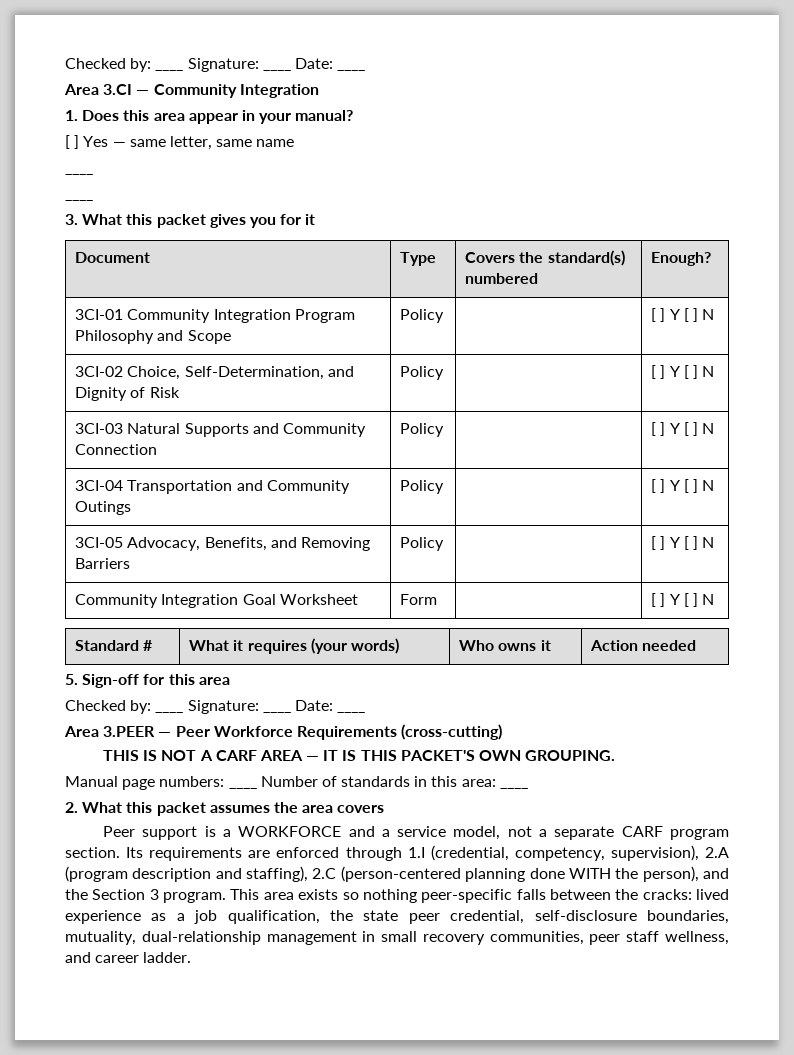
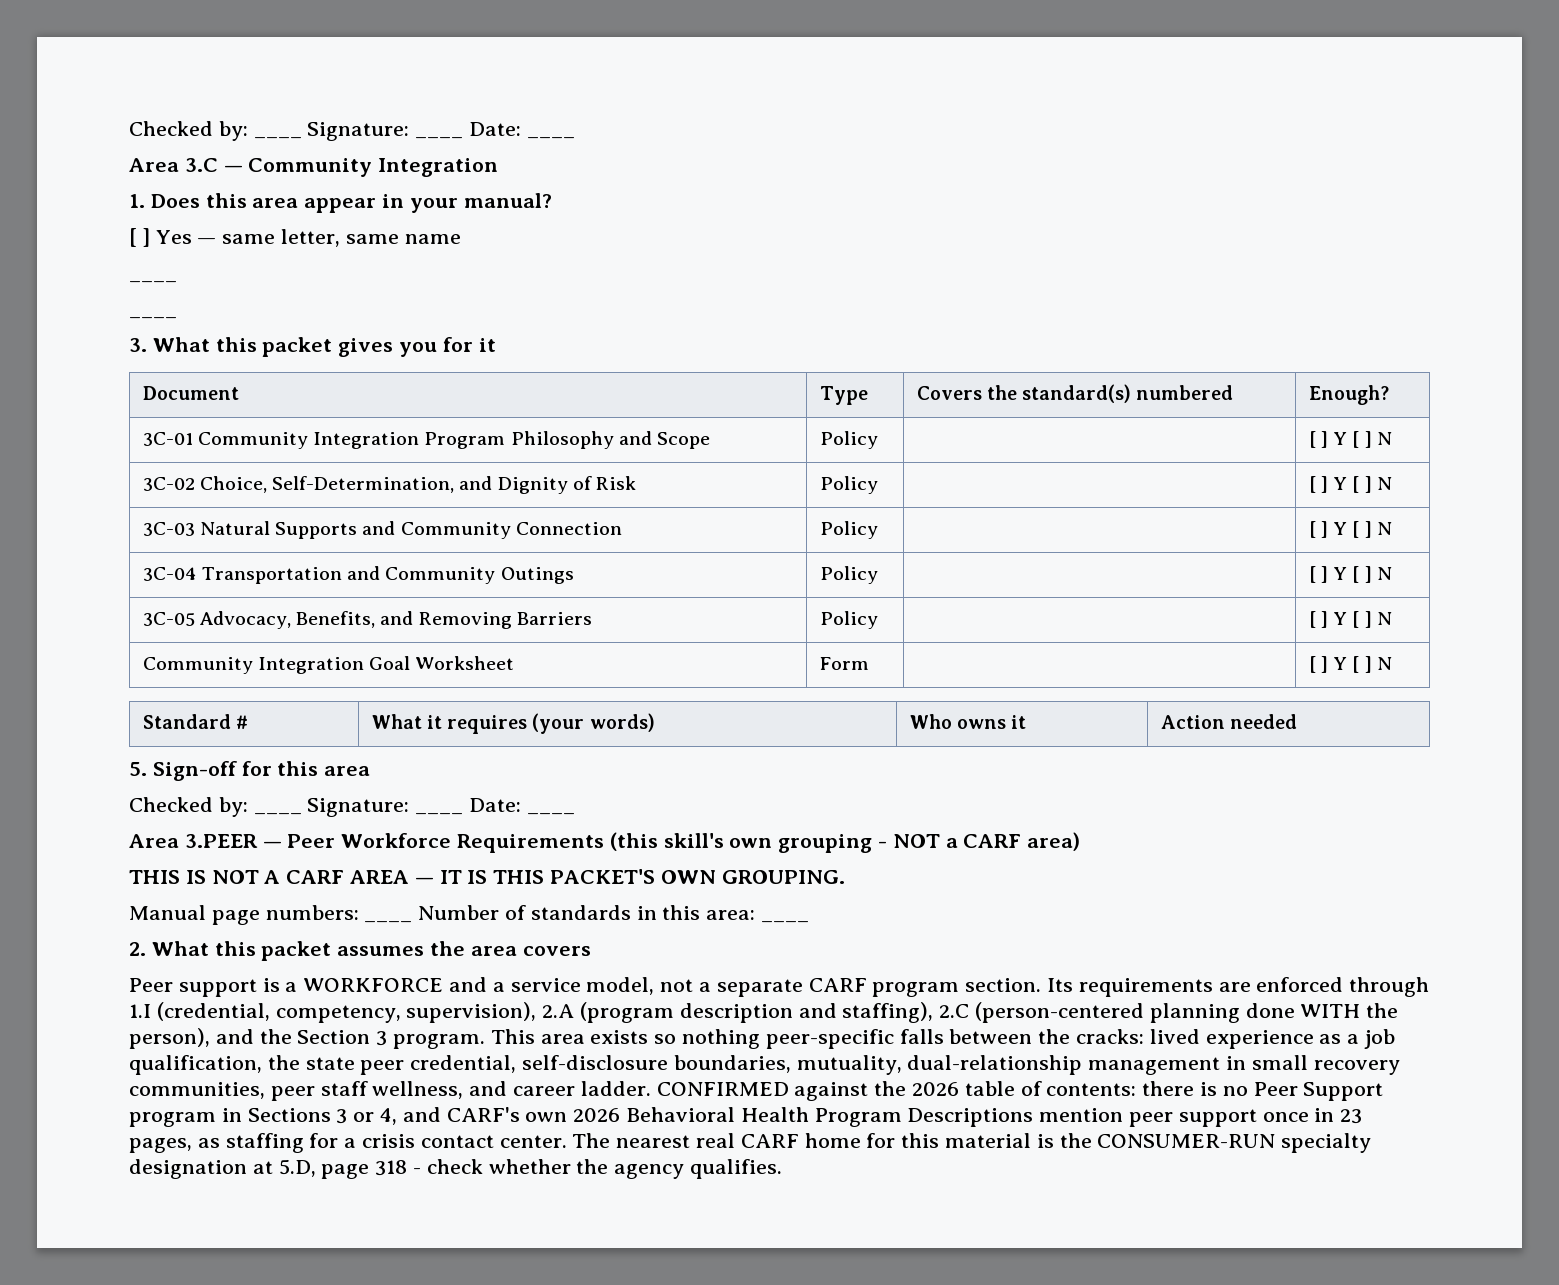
[65,58,291,72] [294,58,333,69] [337,69,366,71] [64,84,133,95] Checked by: ____ Signature: ____ Date: ____ // Area 3.CI -> [129,121,464,141] [469,122,522,136] [526,136,575,139] [129,158,218,172] Checked by: ____ Signature: ____ Date: ____ // Area 3.C
[75,309,124,320] 3CI-01 -> [142,432,193,446] 3C-01
[75,366,124,377] 3CI-02 -> [142,477,195,491] 3C-02
[75,423,124,434] 3CI-03 -> [142,522,195,536] 3C-03
[75,480,124,491] 3CI-04 -> [142,567,197,581] 3C-04
[75,537,124,548] 3CI-05 -> [142,612,195,626] 3C-05
[401,724,503,740] (cross-cutting) -> [609,832,1081,853] (this skill's own grouping - NOT a CARF area)
(192, 957) none -> [656,1081,1384,1101] [129,1107,1363,1127] [129,1133,1372,1153] [129,1159,783,1179] CONFIRMED against the 2026 table of contents: there is no Peer Support program in Sections 3 or 4, and CARF's own 2026 Behavioral Health Program Descriptions mention peer support once in 23 pages, as staffing for a crisis contact center. The nearest real CARF home for this material is the CONSUMER-RUN specialty designation at 5.D, page 318 - check whether the agency qualifies.

